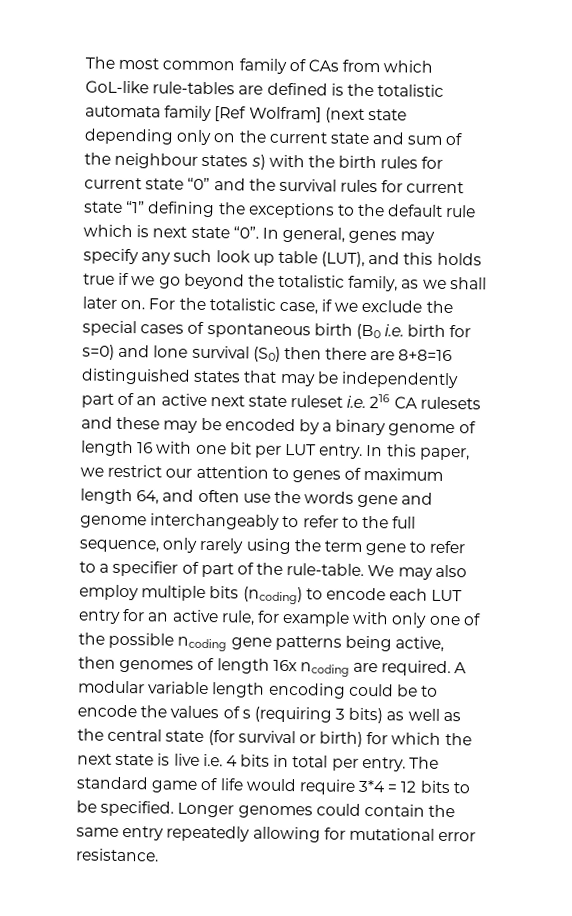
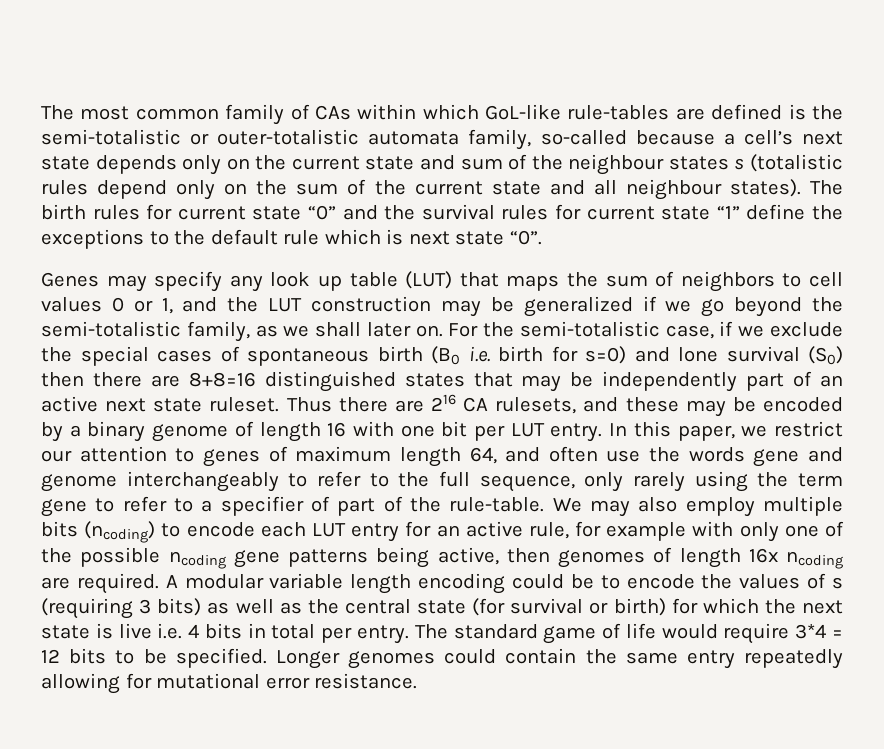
[342,59,381,73] from -> [357,104,417,120] within
[377,84,445,97] [85,105,407,123] [84,128,174,145] totalistic automata family [Ref Wolfram] (next state depending -> [41,129,843,150] [41,155,177,174] semi-totalistic or outer-totalistic automata family, so-called because a cell’s next state depends
[250,154,335,170] s) with the -> [734,154,843,172] [41,179,843,200] s (totalistic rules depend only on the sum of the current state and all neighbour states). The
[147,201,216,218] defining -> [746,204,806,220] define
[261,226,398,244] In general, genes -> [41,272,99,287] // Genes
[173,249,213,263] such -> (263, 283) none
[321,251,482,267] [83,273,115,285] (LUT), and this holds true -> [405,271,844,292] [41,296,633,317] (LUT) that maps the sum of neighbors to cell values 0 or 1, and the LUT construction may be generalized
[278,274,346,288] totalistic -> [41,321,181,337] semi-totalistic
[208,298,276,311] totalistic -> [519,321,660,337] semi-totalistic
[290,395,367,408] ruleset i.e. -> [209,397,424,412] ruleset. Thus there are
[419,396,481,410] rulesets -> [495,397,577,414] rulesets,

